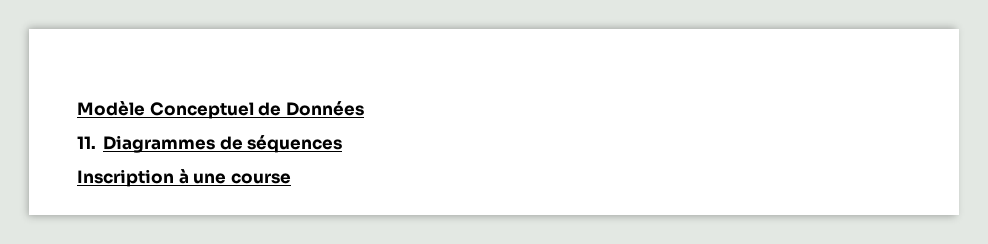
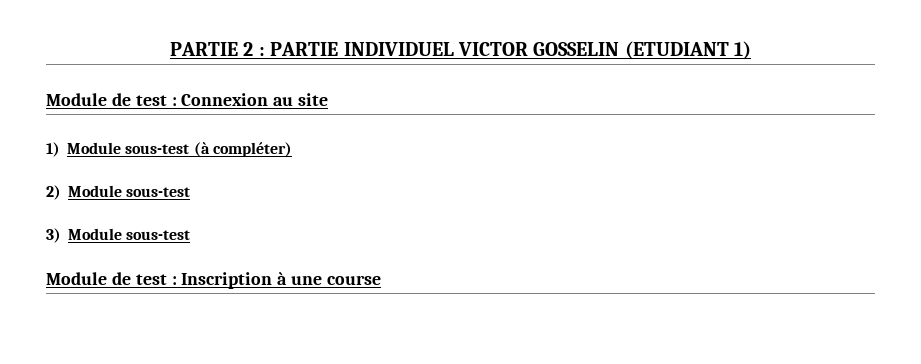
[77,101,364,119] [77,135,343,153] Modèle Conceptuel de Données // 11. Diagrammes de séquences // -> [169,41,752,60] [46,93,329,106] [46,142,292,157] [46,185,191,200] [46,228,191,243] [46,272,177,285] PARTIE 2 : PARTIE INDIVIDUEL VICTOR GOSSELIN (ETUDIANT 1) // Module de test : Connexion au site // 1) Module sous-test (à compléter) // 2) Module sous-test // 3) Module sous-test // Module de test :

